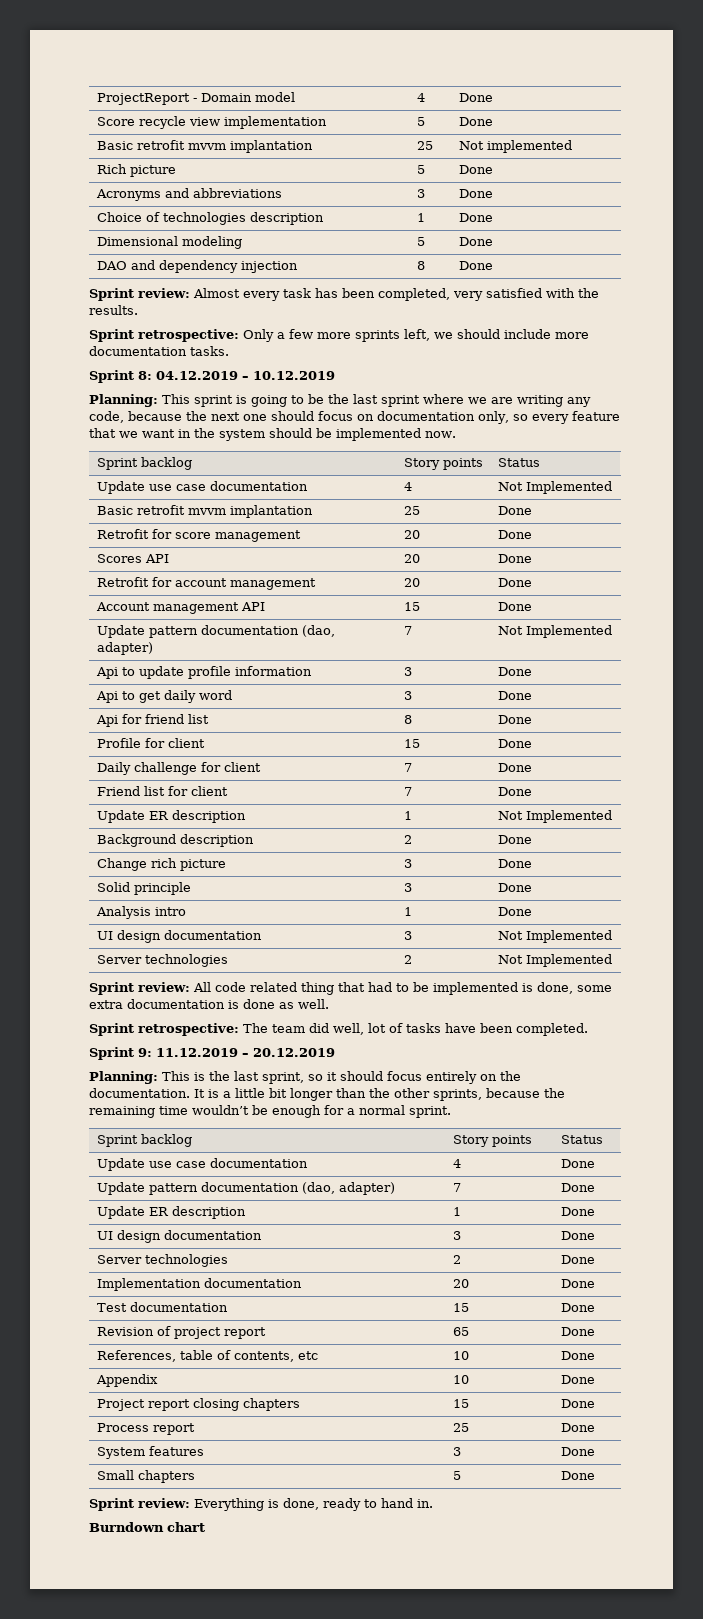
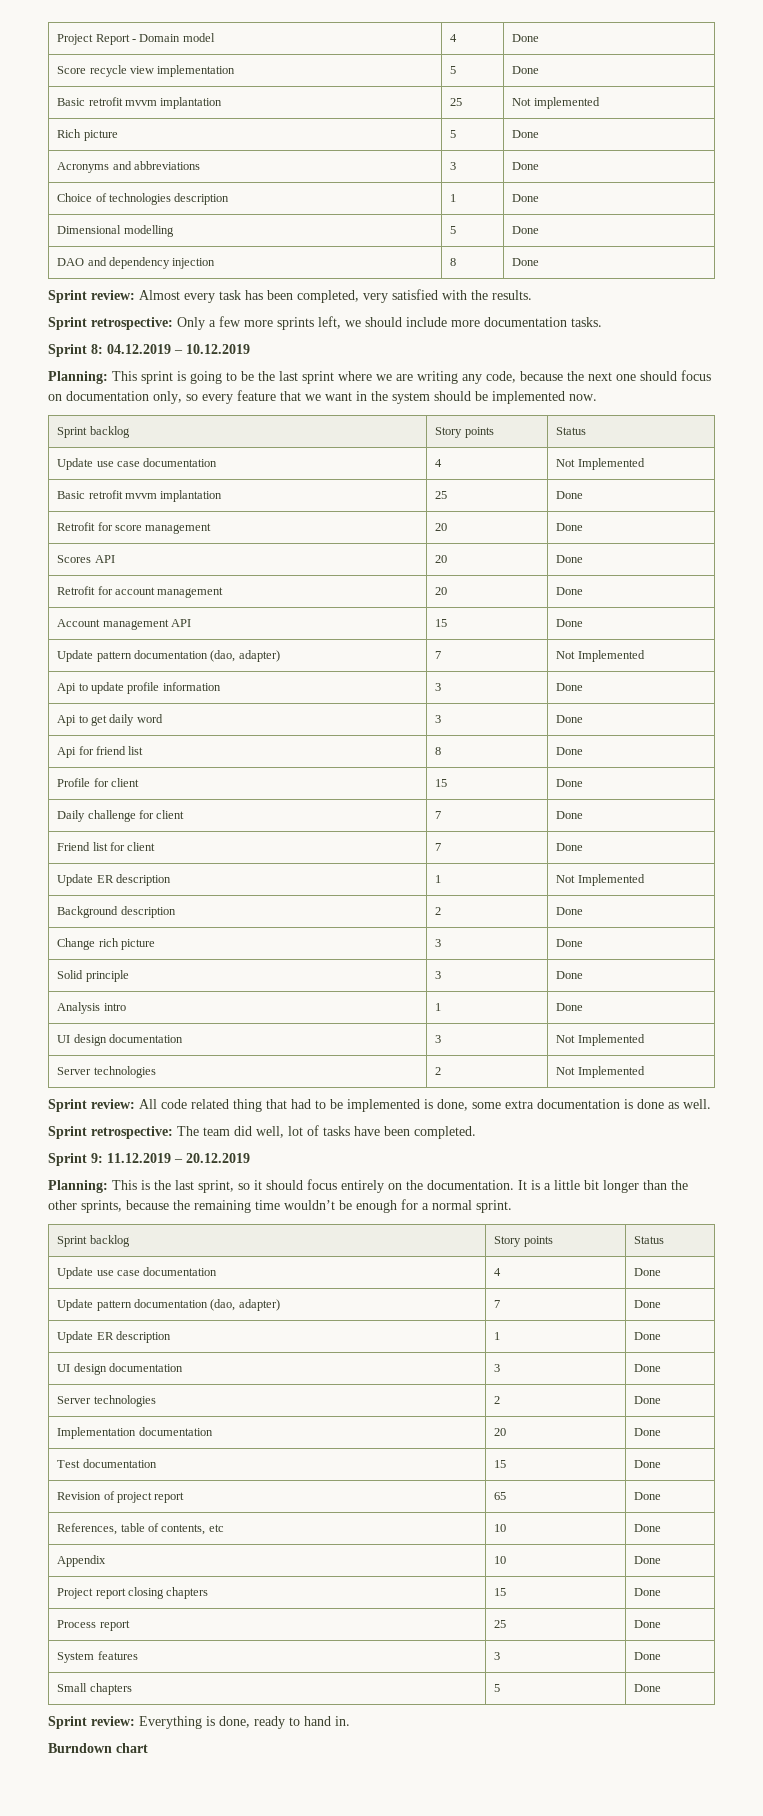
[96,93,190,105] ProjectReport -> [57,34,130,45] Project Report
[181,236,242,249] modeling -> [123,225,174,237] modelling

